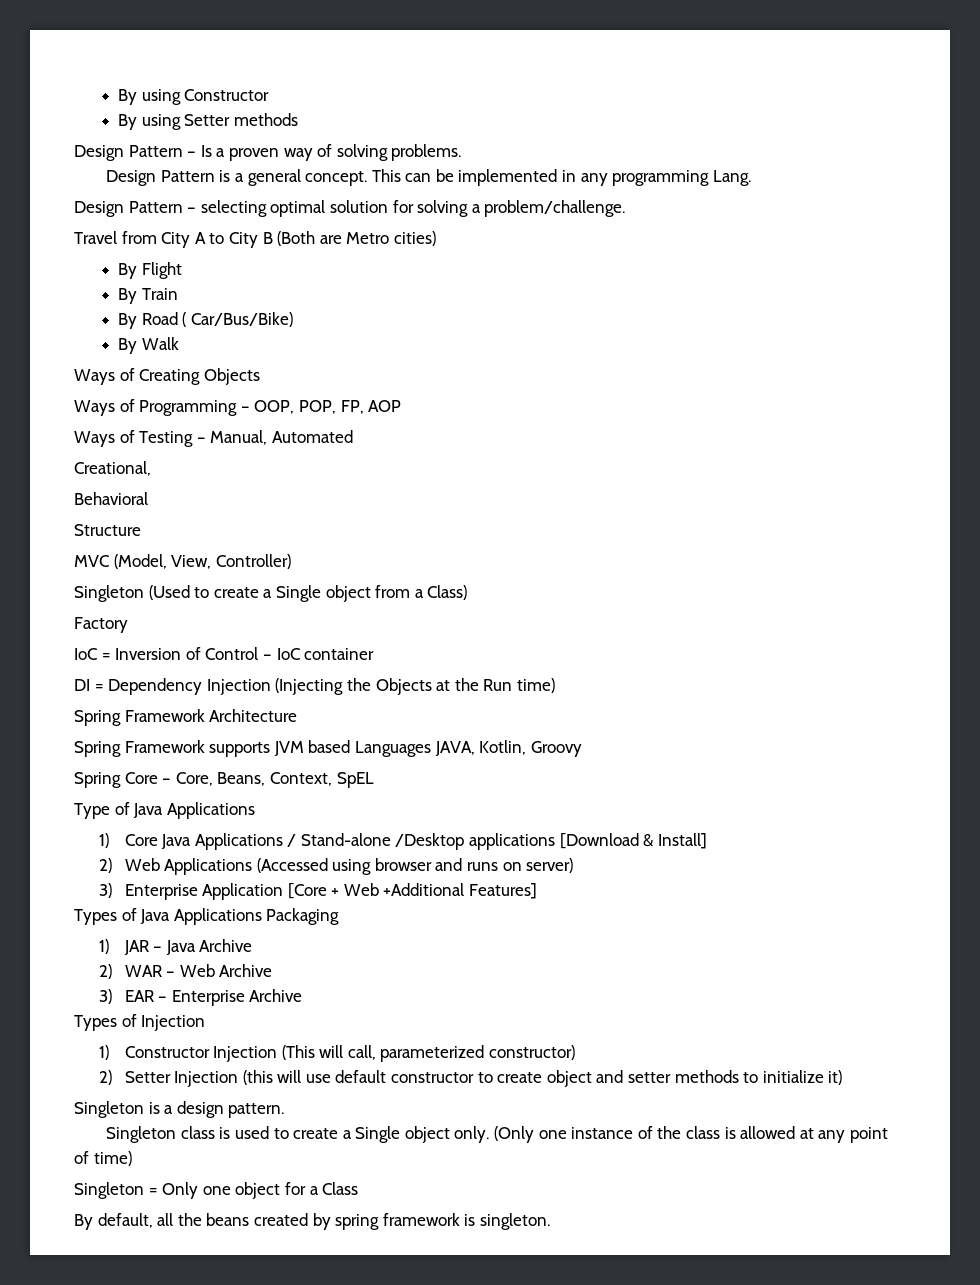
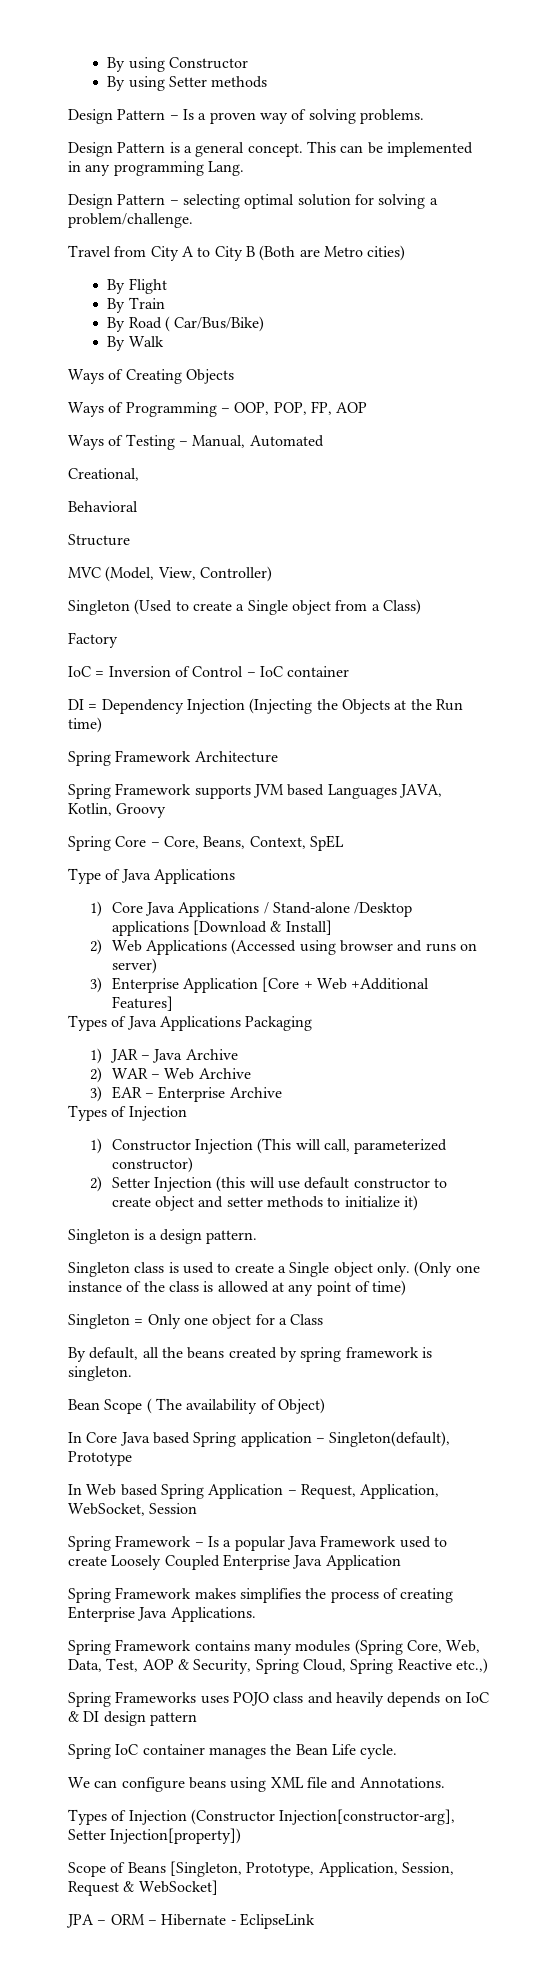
(550, 1221) none -> [68,1398,325,1414] [68,1431,451,1447] [68,1451,132,1466] [68,1484,440,1499] [68,1503,198,1516] [68,1535,447,1551] [68,1554,401,1570] [68,1587,454,1603] [68,1606,256,1622] [68,1639,481,1655] [68,1658,488,1674] [68,1691,489,1707] [68,1711,197,1726] [68,1744,398,1759] [68,1777,445,1792] [68,1809,456,1825] [68,1828,242,1844] [68,1861,454,1877] [68,1880,218,1896] [66,1913,315,1929] // Bean Scope ( The availability of Object) // In Core Java based Spring application – Singleton(default), Prototype // In Web based Spring Application – Request, Application, WebSocket, Session // Spring Framework – Is a popular Java Framework used to create Loosely Coupled Enterprise Java Application // Spring Framework makes simplifies the process of creating Enterprise Java Applications. // Spring Framework contains many modules (Spring Core, Web, Data, Test, AOP & Security, Spring Cloud, Spring Reactive etc.,) // Spring Frameworks uses POJO class and heavily depends on IoC & DI design pattern // Spring IoC container manages the Bean Life cycle. // We can configure beans using XML file and Annotations. // Types of Injection (Constructor Injection[constructor-arg], Setter Injection[property]) // Scope of Beans [Singleton, Prototype, Application, Session, Request & WebSocket] // JPA – ORM – Hibernate - EclipseLink

